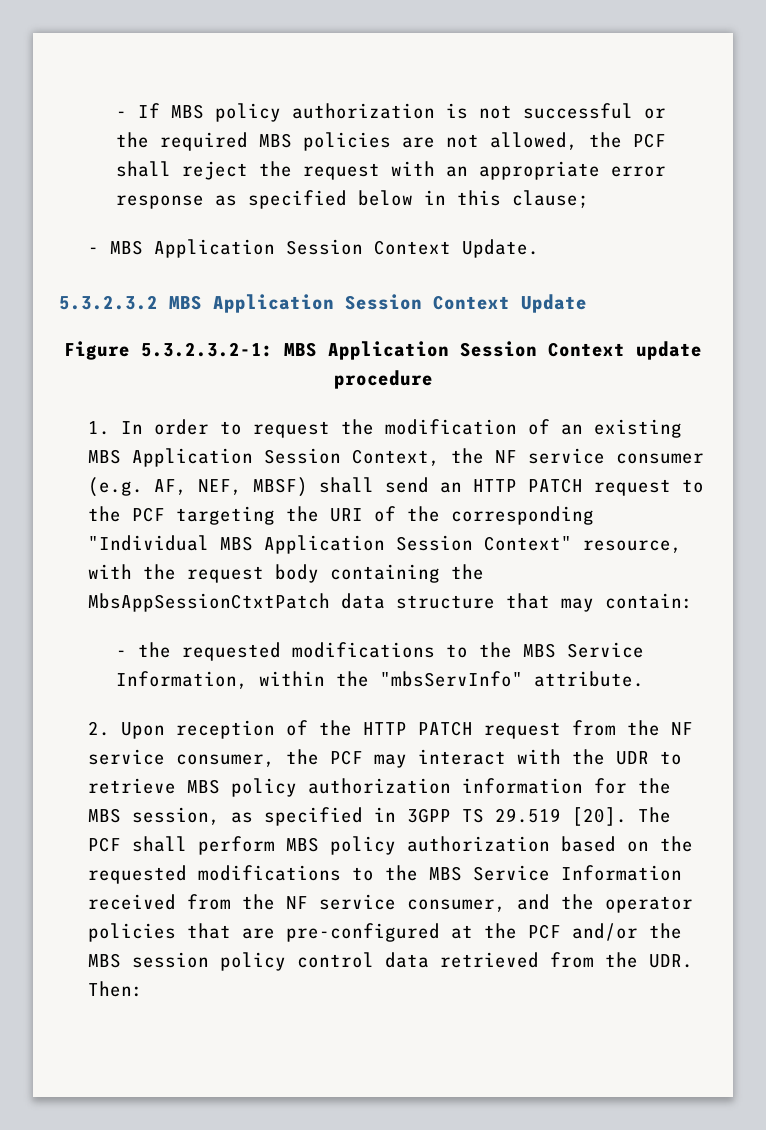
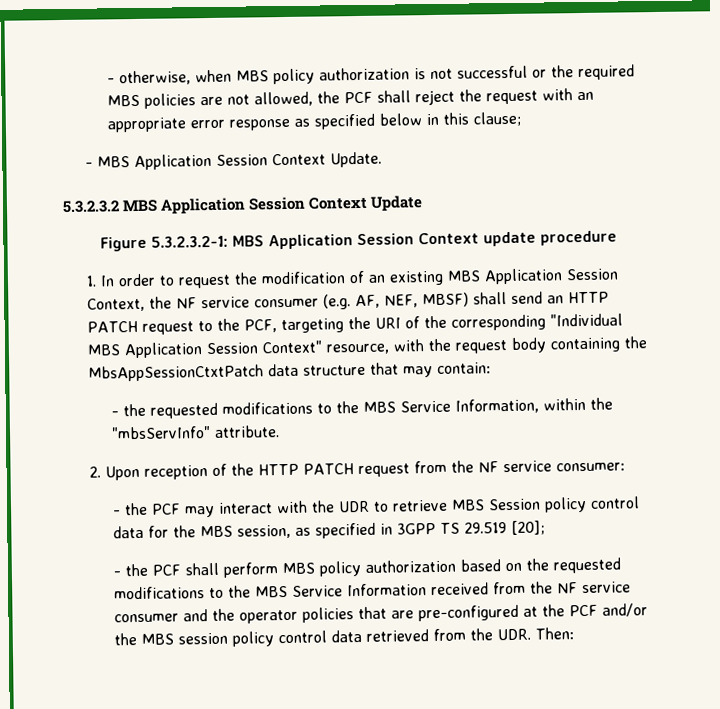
[116,103,161,118] - If -> [106,69,232,86] - otherwise, when
[131,507,165,522] PCF -> [243,319,277,333] PCF,
[175,754,275,767] consumer, -> [555,462,625,472] [112,510,121,516] consumer: // -
[230,778,583,797] policy authorization information -> [487,496,640,513] [112,525,144,539] Session policy control data
[571,807,671,826] [20]. The -> [510,520,545,535] [112,563,148,577] [20]; // - the
[406,899,506,912] consumer, -> [113,613,179,623] consumer

